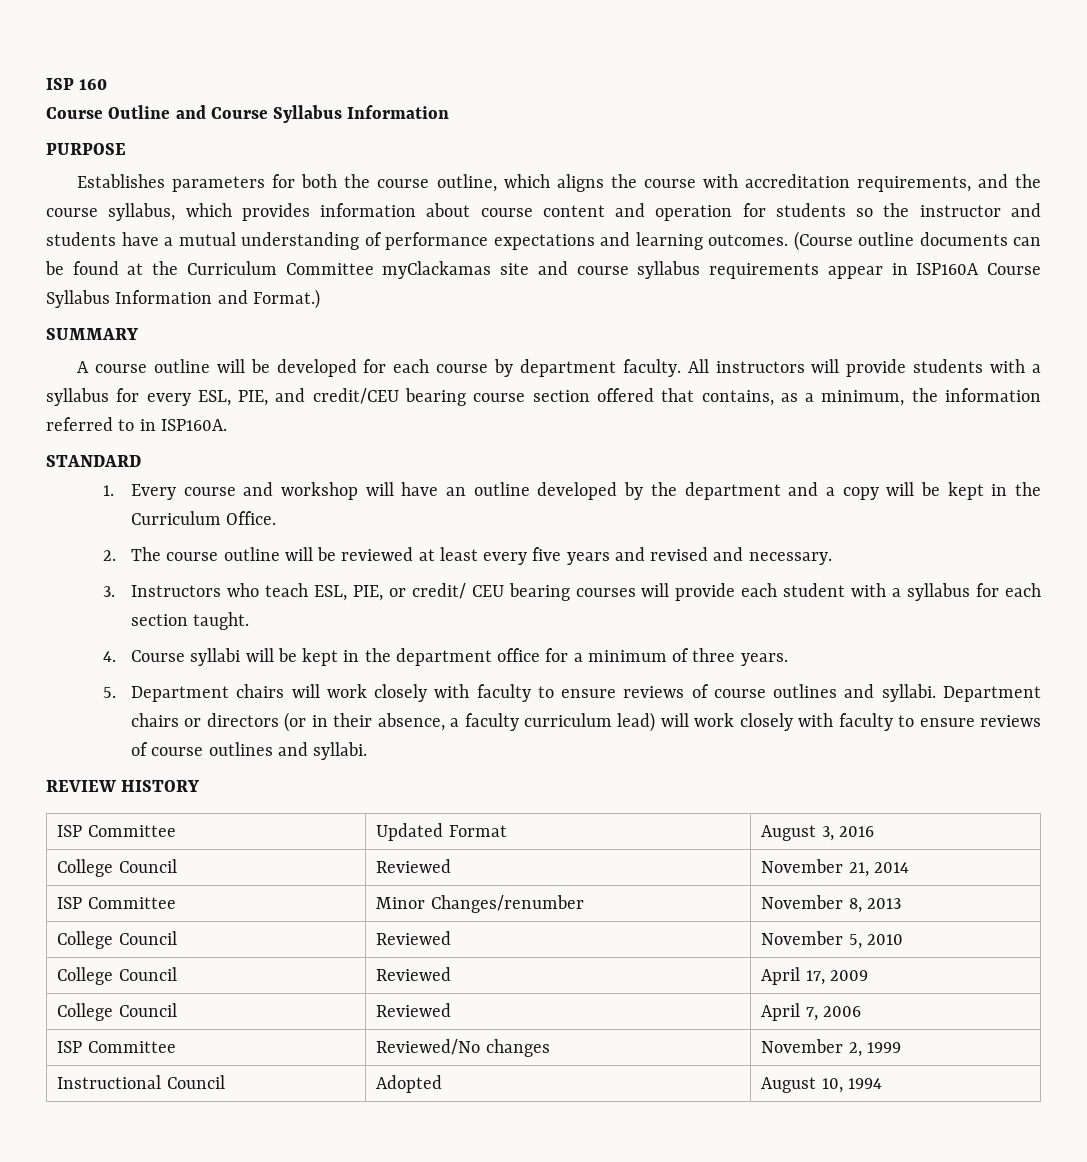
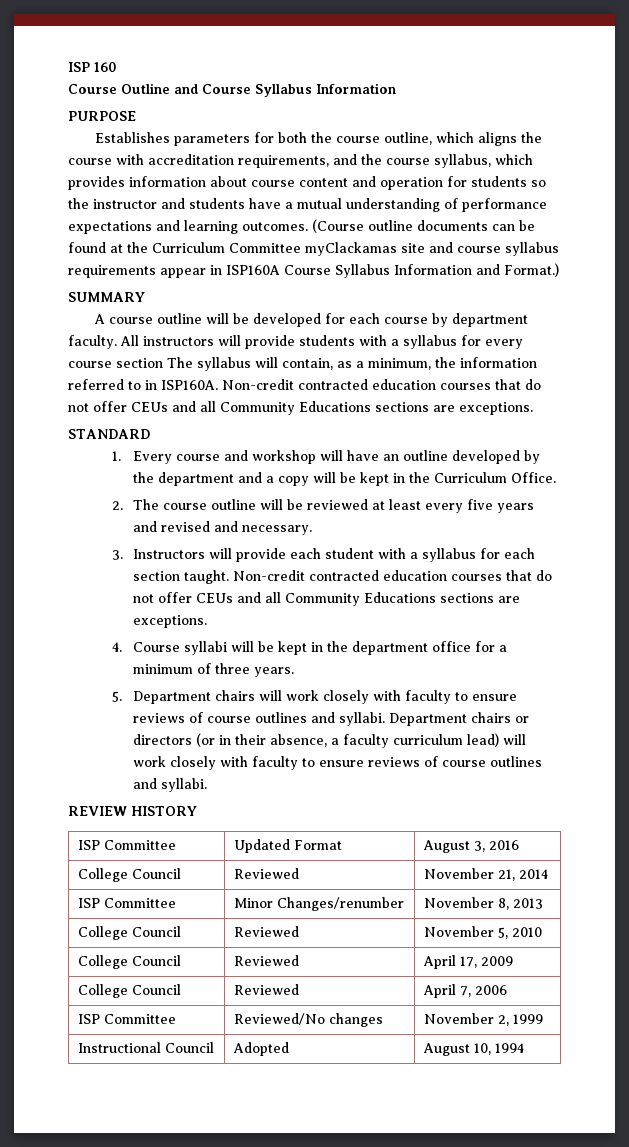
[197,388,774,406] ESL, PIE, and credit/CEU bearing course section offered that contains, -> [68,357,333,371] course section The syllabus will contain,
(227, 425) none -> [222,379,541,390] [68,401,533,415] Non-credit contracted education courses that do not offer CEUs and all Community Educations sections are exceptions.
[226,583,636,601] who teach ESL, PIE, or credit/ CEU bearing courses -> (206, 554) none
(250, 621) none -> [233,570,553,581] [133,592,521,606] [133,615,208,628] Non-credit contracted education courses that do not offer CEUs and all Community Educations sections are exceptions.

